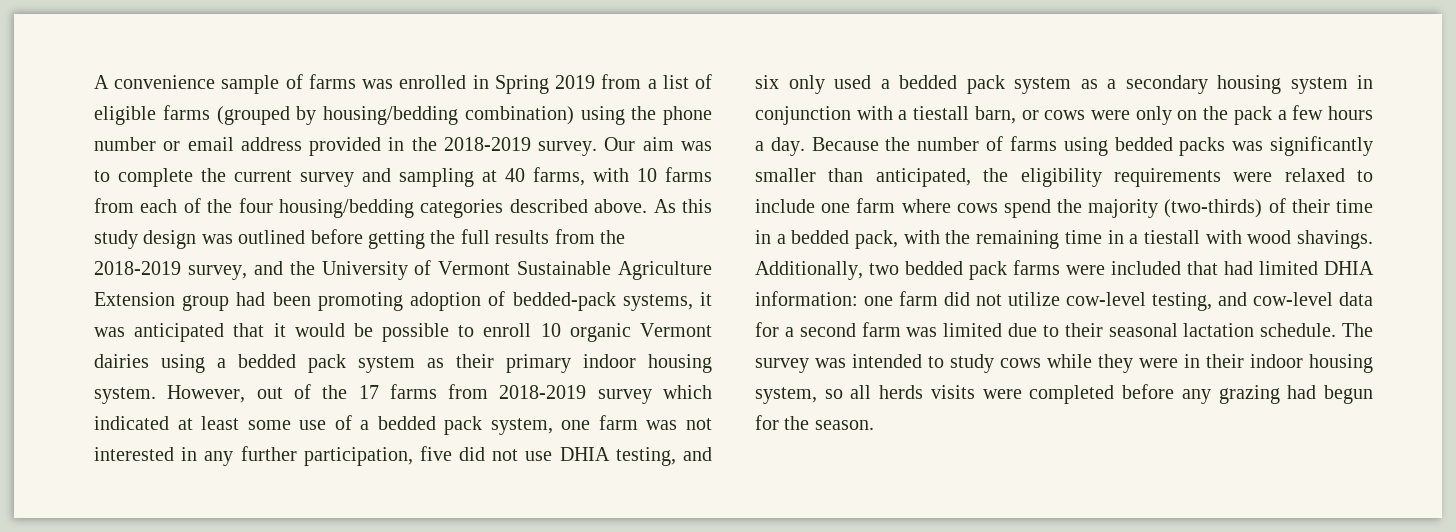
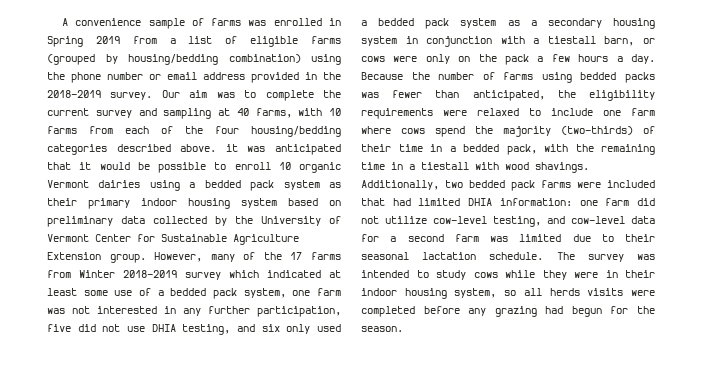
[653,199,712,213] [94,229,625,249] [94,260,712,280] [94,291,693,311] As this study design was outlined before getting the full results from the 2018-2019 survey, and the University of Vermont Sustainable Agriculture Extension group had been promoting adoption of bedded-pack systems, -> (217, 148) none
[94,385,283,404] system. However, out -> [241,198,341,208] [47,216,341,227] [47,234,299,245] [47,252,235,263] system based on preliminary data collected by the University of Vermont Center for Sustainable Agriculture Extension group. However, many
(489, 391) none -> [79,270,115,278] Winter
[1270,136,1373,156] [755,168,816,182] significantly smaller -> [392,90,423,98] fewer

